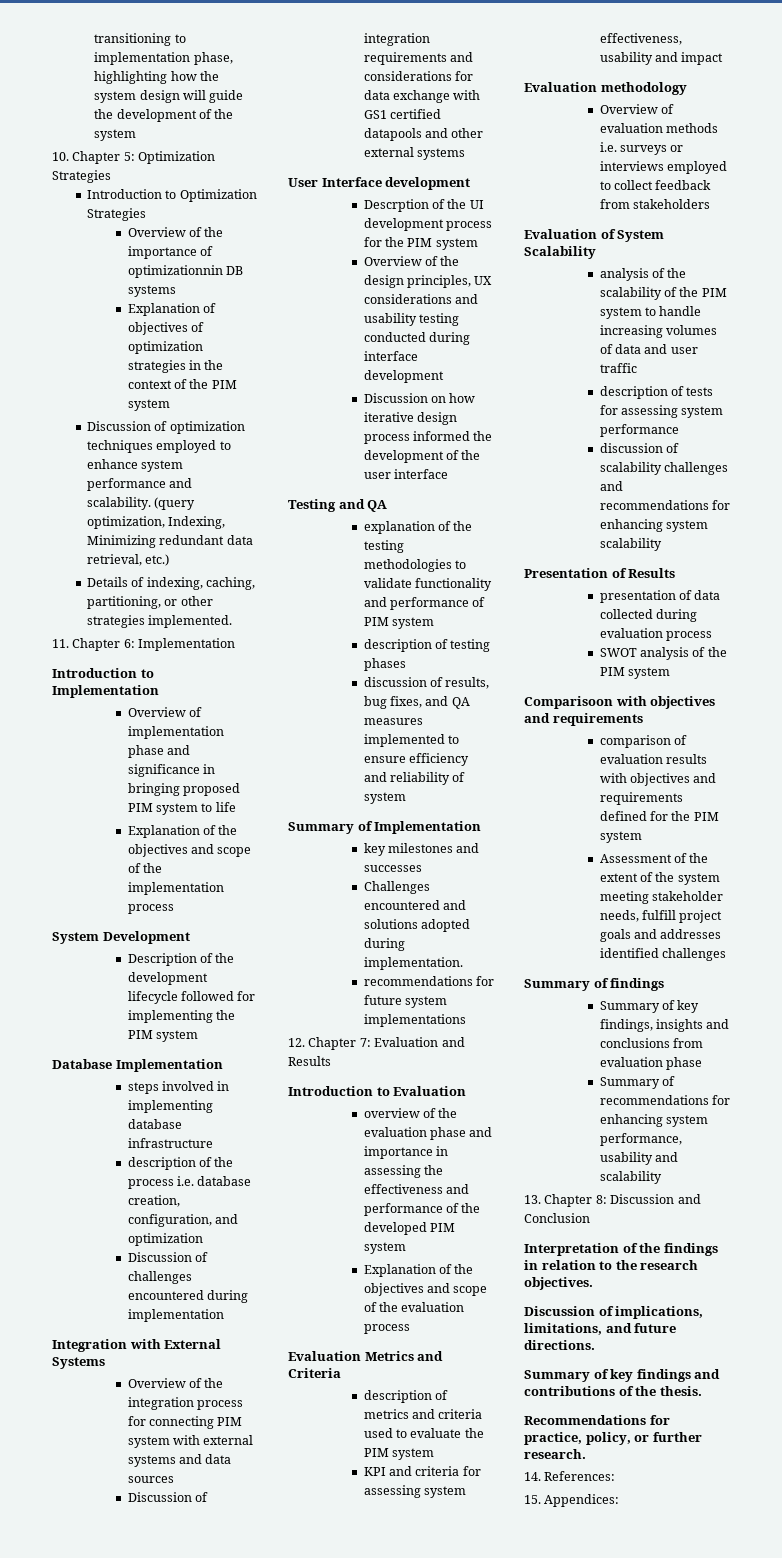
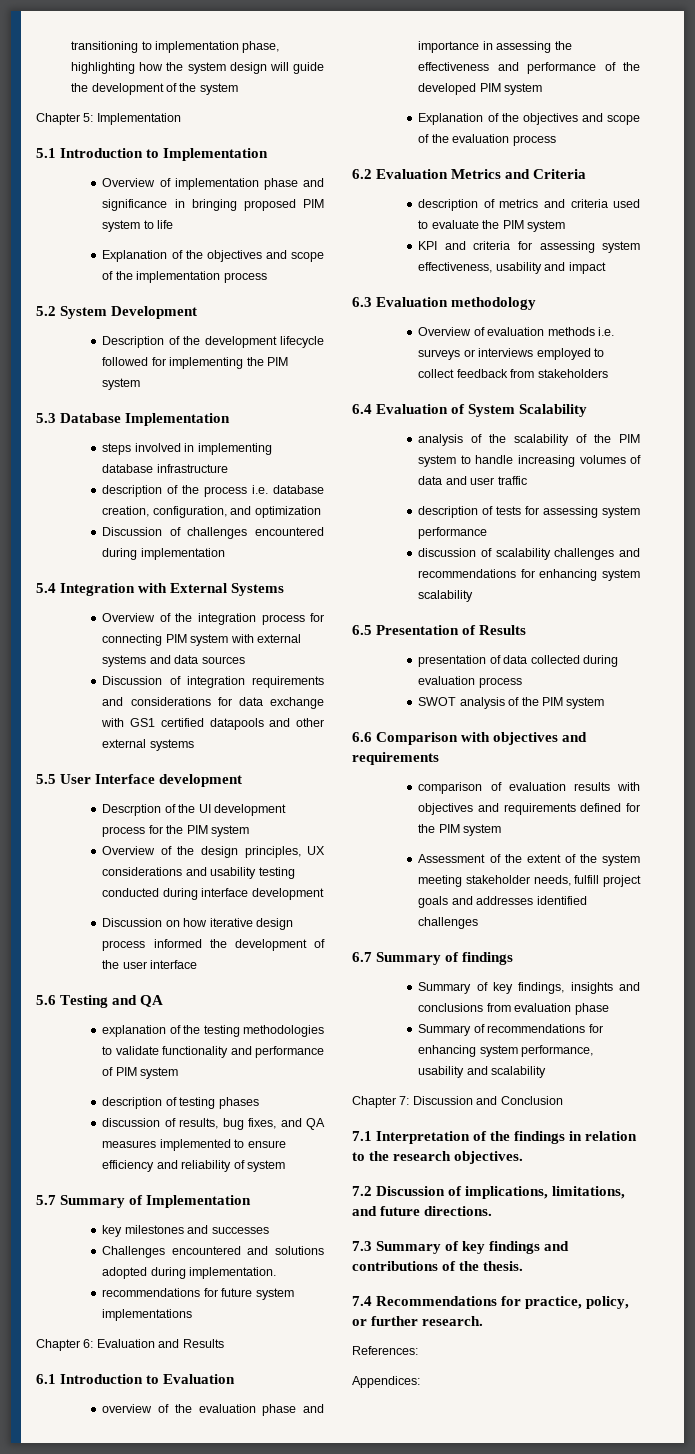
[52,152,69,161] 10. -> (238, 89) none
[138,151,216,164] [52,170,111,183] [86,189,257,202] [86,208,146,221] [127,227,224,237] [127,246,213,259] [127,265,243,278] [127,285,176,297] [127,303,216,316] [127,322,204,335] [127,341,203,354] [127,360,224,373] [127,379,237,389] [127,399,170,411] [86,421,245,434] [86,440,231,453] [86,459,184,472] [86,478,193,491] [86,497,196,510] [86,516,226,529] [86,535,253,548] [86,554,170,566] [86,577,256,590] [86,596,213,609] [86,615,233,628] [52,638,236,651] Optimization Strategies // Introduction to Optimization Strategies // Overview of the importance of optimizationnin DB systems // Explanation of objectives of optimization strategies in the context of the PIM system // Discussion of optimization techniques employed to enhance system performance and scalability. (query optimization, Indexing, Minimizing redundant data retrieval, etc.) // Details of indexing, caching, partitioning, or other strategies implemented. // 11. Chapter 6: Implementation // -> [96,113,181,125] [36,148,56,158] Implementation // 5.1
(174, 909) none -> [36,306,56,316] 5.2
(198, 1036) none -> [36,413,56,423] 5.3
(224, 1315) none -> [36,583,56,593] 5.4
(465, 154) none -> [36,774,56,784] 5.5
(448, 474) none -> [36,995,56,1005] 5.6
(406, 798) none -> [36,1195,56,1205] 5.7
[288,1037,371,1050] 12. Chapter 7: -> [36,1339,94,1351] Chapter 6:
(331, 1061) none -> [36,1374,56,1384] 6.1
(410, 1329) none -> [352,169,372,179] 6.2
(724, 58) none -> [352,297,372,307] 6.3
(710, 204) none -> [352,404,372,414] 6.4
(662, 544) none -> [352,625,372,635] 6.5
[524,696,613,709] Comparisoon -> [352,732,459,745] 6.6 Comparison
(726, 954) none -> [352,952,372,962] 6.7
[524,1194,607,1207] 13. Chapter 8: -> [352,1096,410,1108] Chapter 7:
(590, 1218) none -> [352,1131,372,1141] 7.1
(593, 1283) none -> [352,1186,372,1196] 7.2
(595, 1345) none -> [352,1241,372,1251] 7.3
(702, 1391) none -> [352,1296,372,1306] 7.4
[524,1472,541,1481] 14. -> (484, 1321) none
[524,1495,541,1504] 15. -> (418, 1350) none

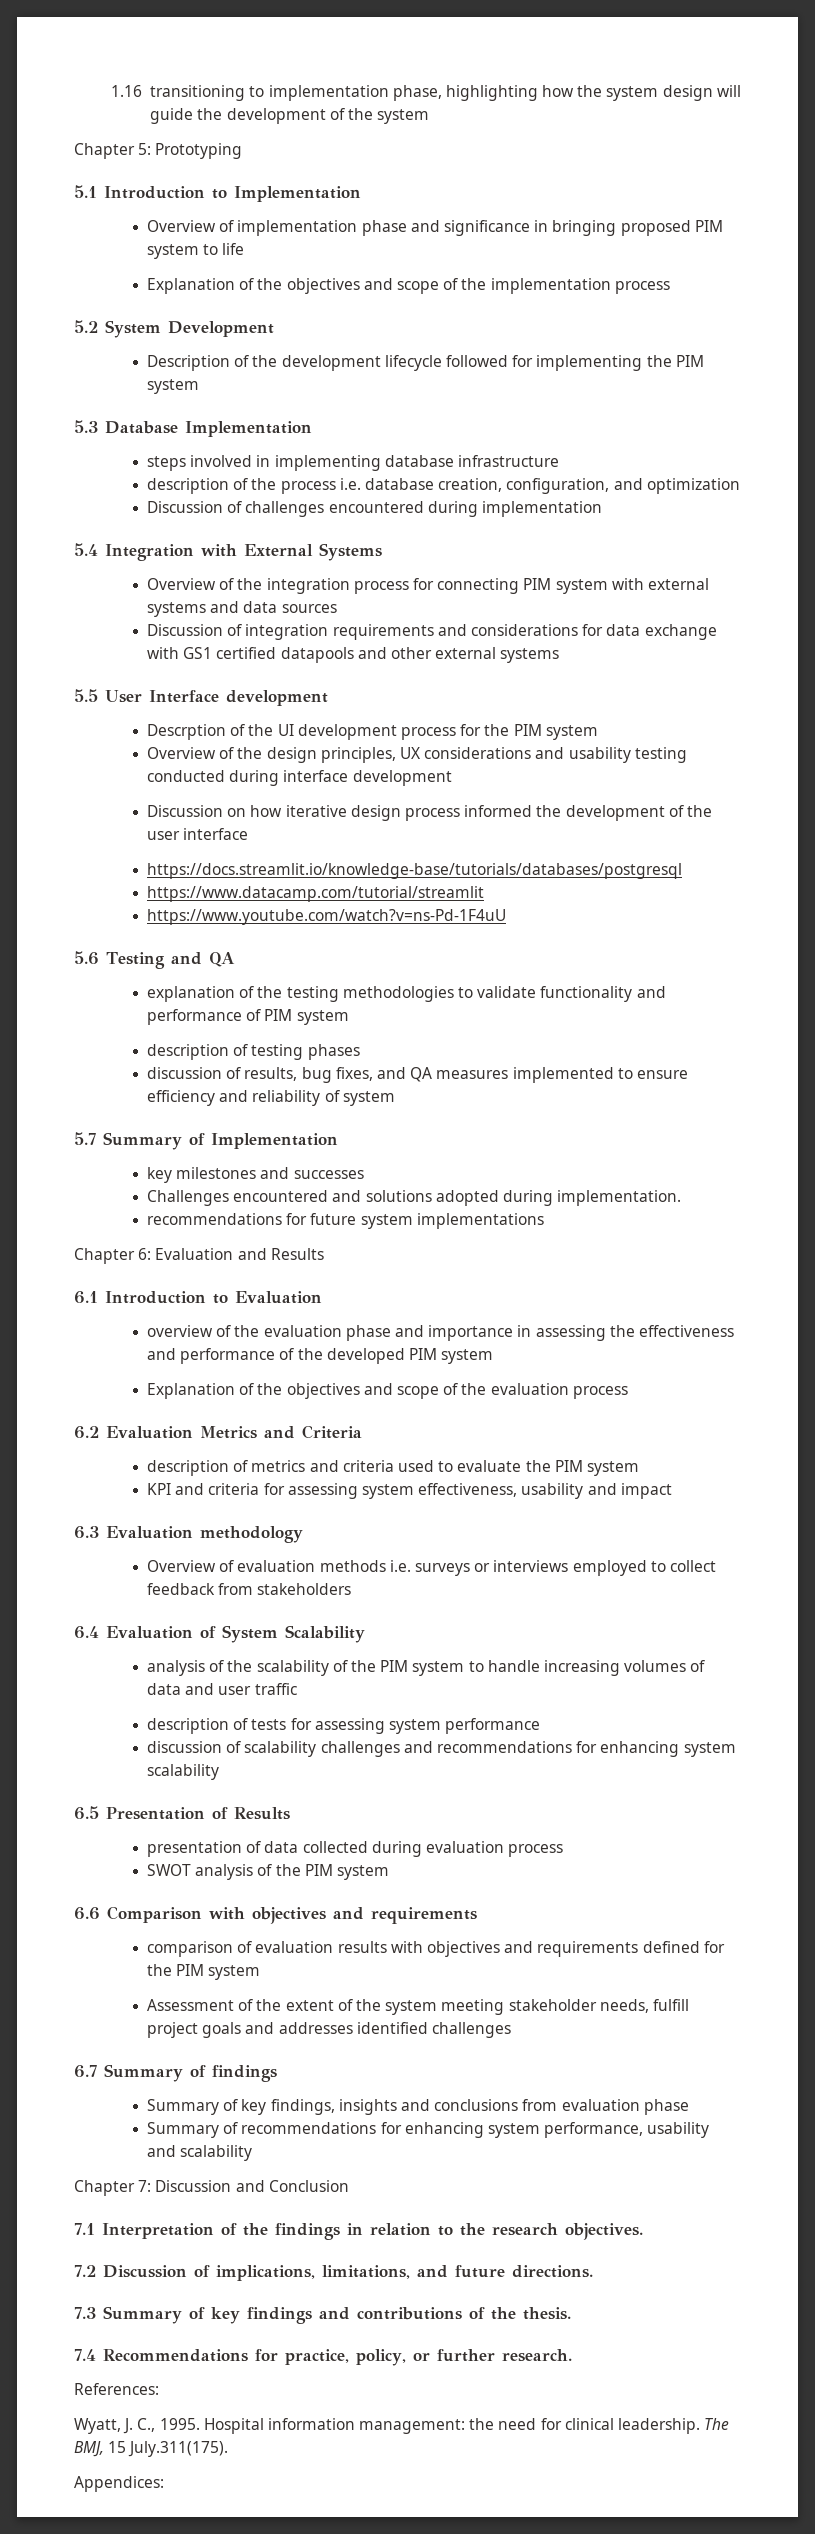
(71, 47) none -> [111,85,143,97] 1.16
[96,113,181,125] Implementation -> [155,143,243,159] Prototyping
(198, 964) none -> [147,863,683,879] [147,886,485,902] [147,909,507,925] // https://docs.streamlit.io/knowledge-base/tutorials/databases/postgresql // https://www.datacamp.com/tutorial/streamlit // https://www.youtube.com/watch?v=ns-Pd-1F4uU
(418, 1350) none -> [74,2418,730,2434] [74,2441,229,2457] // Wyatt, J. C., 1995. Hospital information management: the need for clinical leadership. The BMJ, 15 July.311(175).

